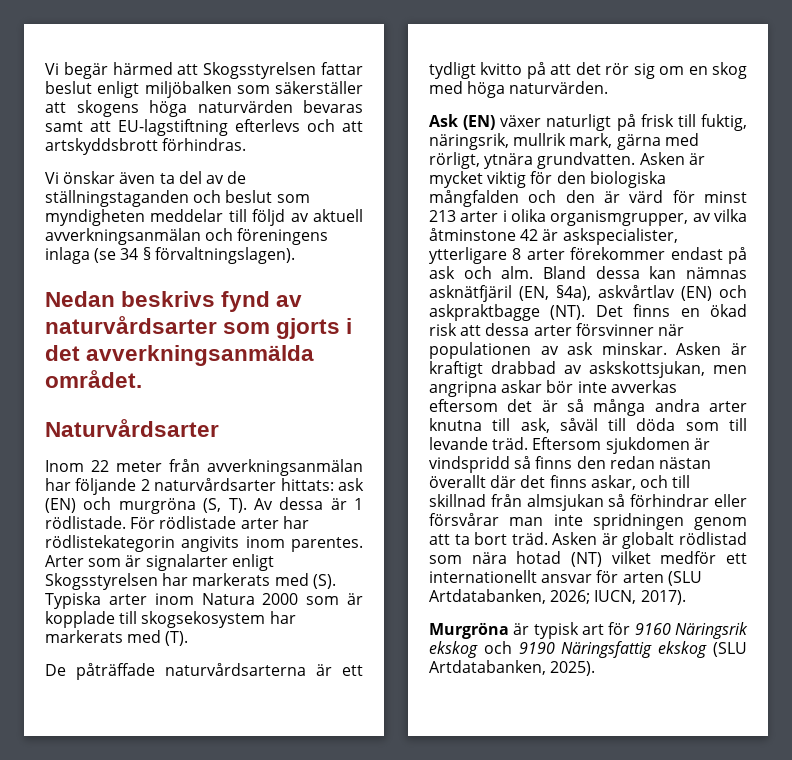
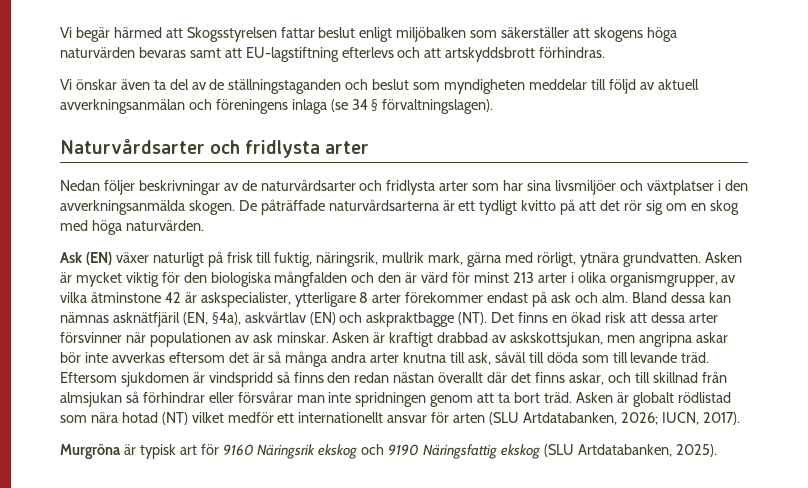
[45,291,303,312] [45,316,353,339] [45,345,315,366] [45,370,142,388] [45,419,219,437] [45,459,363,476] [45,478,364,495] [45,497,363,514] [45,516,309,529] [45,535,363,552] [45,554,274,571] [45,573,336,590] [45,592,363,609] [45,611,296,628] [45,630,189,646] Nedan beskrivs fynd av naturvårdsarter som gjorts i det avverkningsanmälda området. // Naturvårdsarter // Inom 22 meter från avverkningsanmälan har följande 2 naturvårdsarter hittats: ask (EN) och murgröna (S, T). Av dessa är 1 rödlistade. För rödlistade arter har rödlistekategorin angivits inom parentes. Arter som är signalarter enligt Skogsstyrelsen har markerats med (S). Typiska arter inom Natura 2000 som är kopplade till skogsekosystem har markerats med (T). // -> [60,139,370,158] [60,179,748,195] [60,200,235,215] Naturvårdsarter och fridlysta arter // Nedan följer beskrivningar av de naturvårdsarter och fridlysta arter som har sina livsmiljöer och växtplatser i den avverkningsanmälda skogen.

